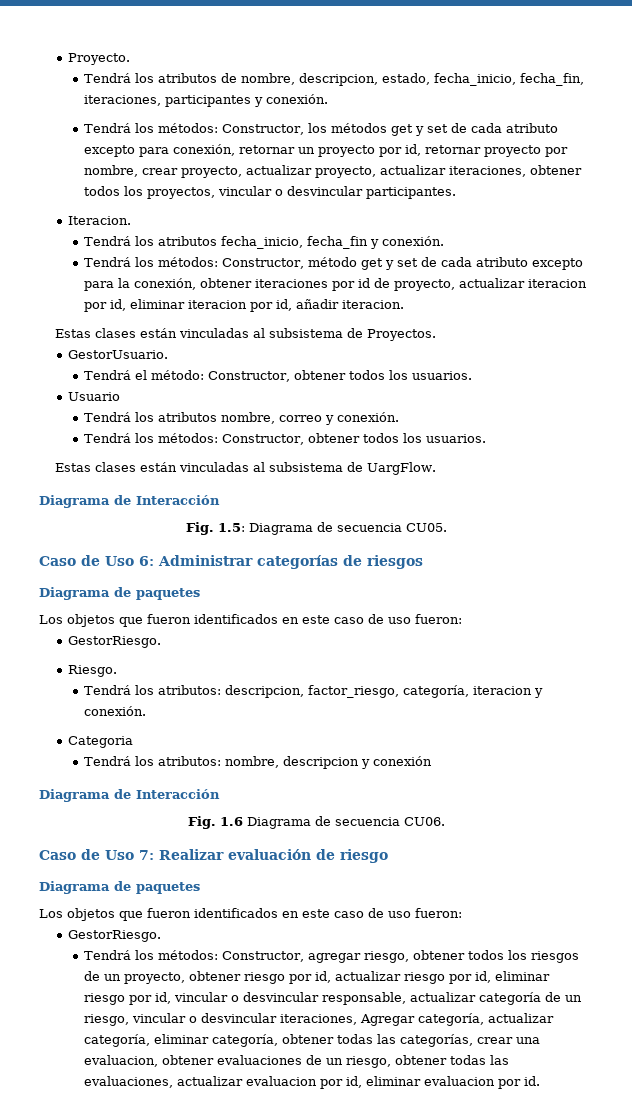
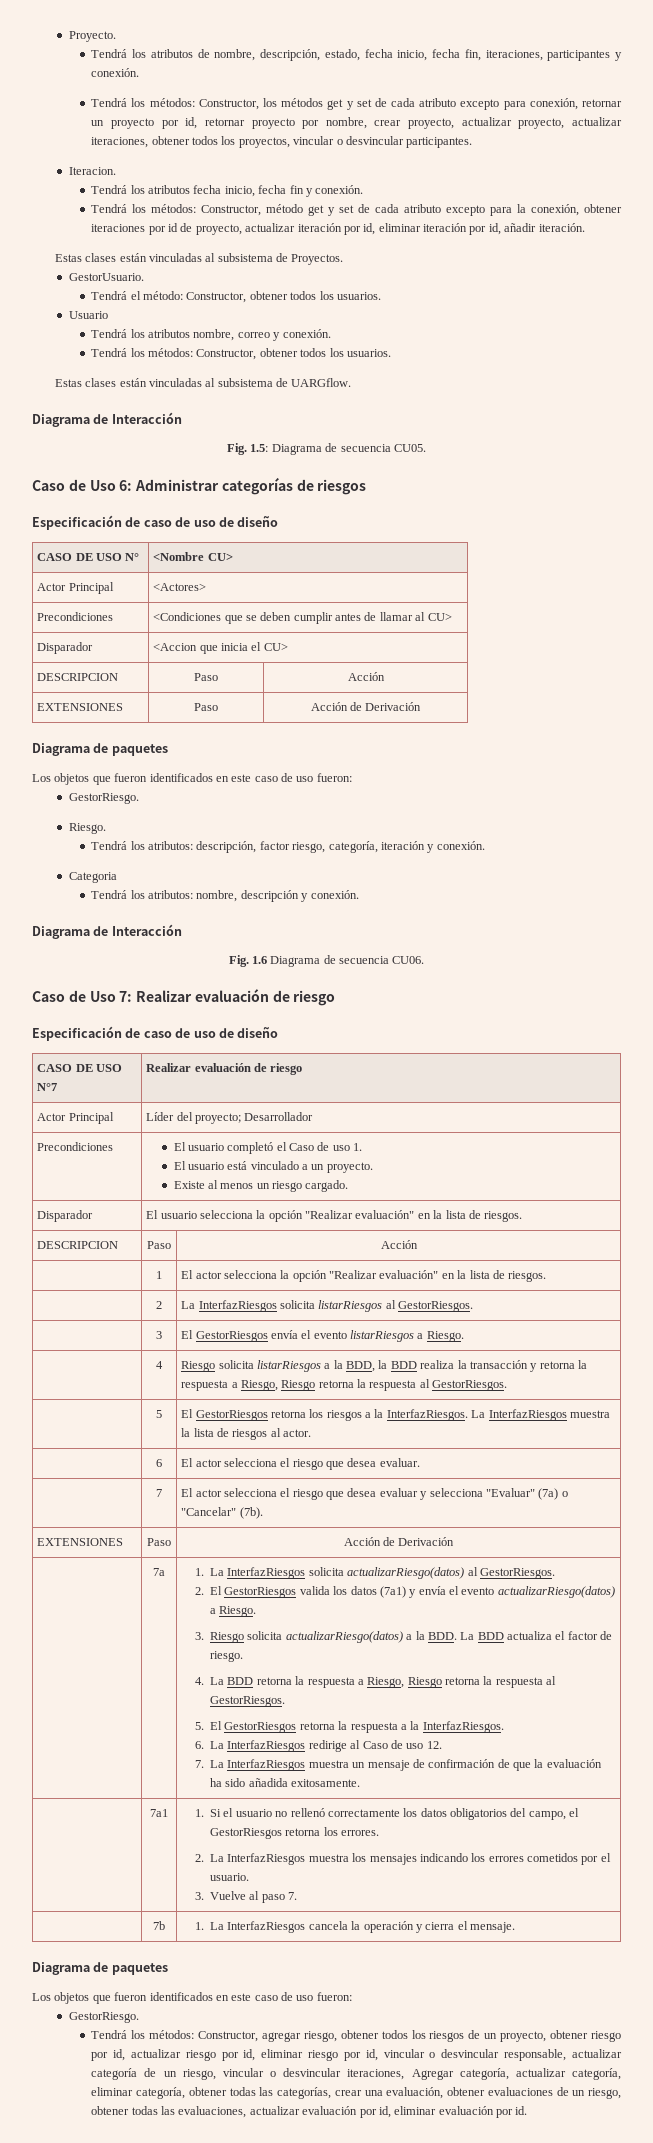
[299,73,585,86] descripcion, estado, fecha_inicio, fecha_fin, -> [260,49,481,61] descripción, estado, fecha inicio, fecha fin,
[221,236,369,249] fecha_inicio, fecha_fin -> [193,185,304,197] fecha inicio, fecha fin
[528,279,588,288] [84,299,248,312] iteracion por id, eliminar iteracion -> [297,223,468,235] iteración por id, eliminar iteración
[342,300,405,309] iteracion. -> [538,223,585,232] iteración.
[366,462,436,475] UargFlow. -> [291,378,352,387] UARGflow.
(423, 562) none -> [32,515,279,530] [37,553,140,561] [153,552,233,561] [37,582,114,594] [153,583,207,591] [37,612,114,621] [153,612,452,624] [37,642,94,654] [153,642,288,654] [37,673,119,681] [194,673,218,681] [347,672,385,681] [37,703,124,711] [194,703,218,711] [310,702,422,711] // Especificación de caso de uso de diseño // CASO DE USO N° | <Nombre CU> // Actor Principal | <Actores> // Precondiciones | <Condiciones que se deben cumplir antes de llamar al CU> // Disparador | <Accion que inicia el CU> // DESCRIPCION | Paso | Acción // EXTENSIONES | Paso | Acción de Derivación
[225,685,533,698] descripcion, factor_riesgo, categoría, iteracion -> [196,841,425,853] descripción, factor riesgo, categoría, iteración
[283,756,433,769] descripcion y conexión -> [240,890,359,902] descripción y conexión.
(388, 856) none -> [32,1026,279,1041] [37,1064,122,1072] [37,1083,58,1091] [146,1063,303,1075] [37,1112,114,1124] [146,1112,314,1124] [37,1142,114,1151] [173,1142,363,1154] [173,1161,373,1173] [173,1180,349,1192] [37,1210,94,1222] [146,1210,523,1222] [37,1241,119,1249] [147,1241,171,1249] [380,1240,418,1249] [156,1271,162,1279] [181,1270,547,1282] [156,1301,162,1309] [181,1300,474,1312] [156,1331,162,1339] [181,1330,464,1342] [156,1361,163,1369] [181,1360,588,1372] [181,1379,508,1391] [156,1410,162,1418] [181,1409,610,1421] [181,1428,312,1440] [156,1459,162,1467] [181,1458,420,1470] [156,1489,162,1497] [181,1488,568,1500] [181,1507,263,1519] [37,1538,124,1546] [147,1538,171,1546] [343,1537,455,1546] [153,1568,165,1576] [194,1567,555,1579] [194,1586,615,1598] [210,1606,257,1617] [194,1631,613,1643] [210,1651,244,1662] [194,1676,557,1688] [210,1696,286,1707] [194,1721,504,1733] [194,1740,442,1752] [194,1759,602,1771] [210,1778,361,1787] [150,1809,168,1817] [194,1808,580,1820] [210,1827,380,1839] [194,1853,611,1865] [210,1873,250,1881] [194,1891,298,1903] [153,1921,165,1930] [194,1921,516,1933] // Especificación de caso de uso de diseño // CASO DE USO N°7 | Realizar evaluación de riesgo // Actor Principal | Líder del proyecto; Desarrollador // Precondiciones | El usuario completó el Caso de uso 1. // El usuario está vinculado a un proyecto. // Existe al menos un riesgo cargado. // Disparador | El usuario selecciona la opción "Realizar evaluación" en la lista de riesgos. // DESCRIPCION | Paso | Acción // | 1 | El actor selecciona la opción "Realizar evaluación" en la lista de riesgos. // | 2 | La InterfazRiesgos solicita listarRiesgos al GestorRiesgos. // | 3 | El GestorRiesgos envía el evento listarRiesgos a Riesgo. // | 4 | Riesgo solicita listarRiesgos a la BDD, la BDD realiza la transacción y retorna la respuesta a Riesgo, Riesgo retorna la respuesta al GestorRiesgos. // | 5 | El GestorRiesgos retorna los riesgos a la InterfazRiesgos. La InterfazRiesgos muestra la lista de riesgos al actor. // | 6 | El actor selecciona el riesgo que desea evaluar. // | 7 | El actor selecciona el riesgo que desea evaluar y selecciona "Evaluar" (7a) o "Cancelar" (7b). // EXTENSIONES | Paso | Acción de Derivación // | 7a | 1. La InterfazRiesgos solicita actualizarRiesgo(datos) al GestorRiesgos. // 2. El GestorRiesgos valida los datos (7a1) y envía el evento actualizarRiesgo(datos) a Riesgo. // 3. Riesgo solicita actualizarRiesgo(datos) a la BDD. La BDD actualiza el factor de riesgo. // 4. La BDD retorna la respuesta a Riesgo, Riesgo retorna la respuesta al GestorRiesgos. // 5. El GestorRiesgos retorna la respuesta a la InterfazRiesgos. // 6. La InterfazRiesgos redirige al Caso de uso 12. // 7. La InterfazRiesgos muestra un mensaje de confirmación de que la evaluación ha sido añadida exitosamente. // | 7a1 | 1. Si el usuario no rellenó correctamente los datos obligatorios del campo, el GestorRiesgos retorna los errores. // 2. La InterfazRiesgos muestra los mensajes indicando los errores cometidos por el usuario. // 3. Vuelve al paso 7. // | 7b | 1. La InterfazRiesgos cancela la operación y cierra el mensaje.
[84,1055,159,1067] evaluacion, -> [386,2087,444,2099] evaluación,
[246,1076,496,1089] evaluacion por id, eliminar evaluacion -> [302,2106,494,2118] evaluación por id, eliminar evaluación

